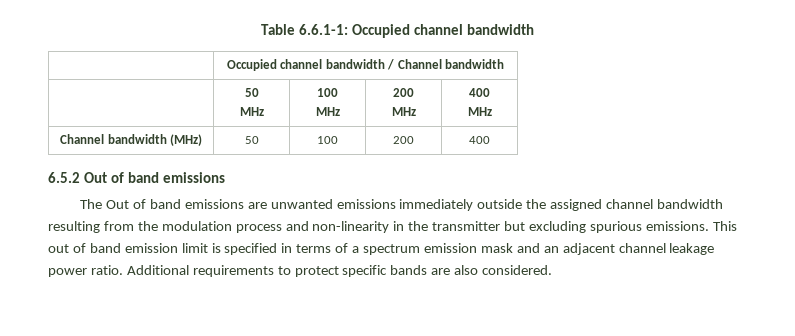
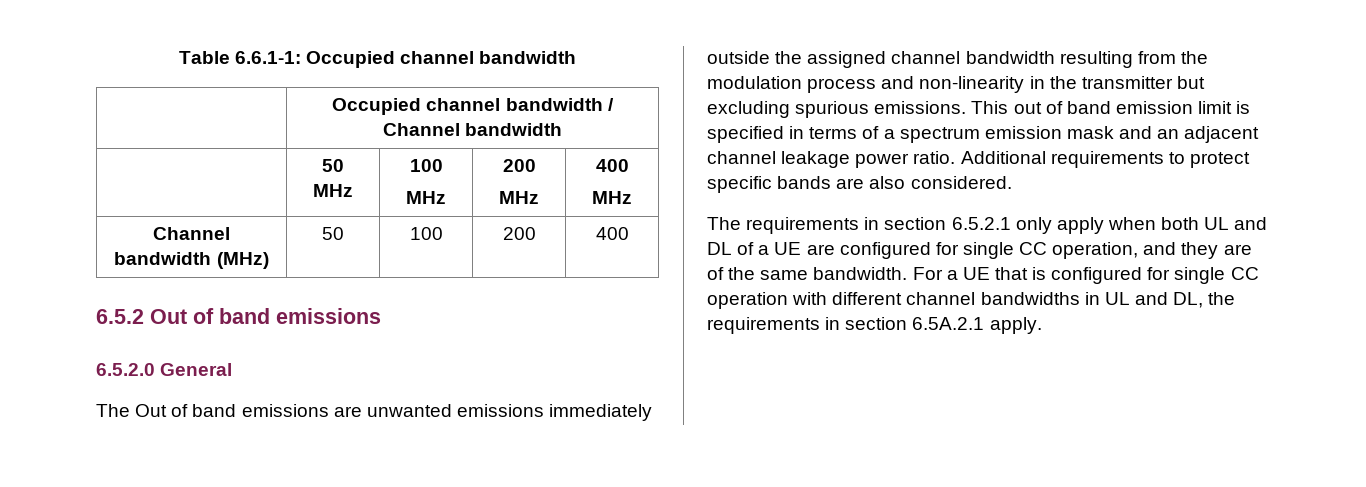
(226, 177) none -> [96,363,233,376] // 6.5.2.0 General
(553, 270) none -> [707,217,1268,234] [707,242,1252,259] [707,267,1259,284] [707,292,1236,309] [707,317,1042,334] // The requirements in section 6.5.2.1 only apply when both UL and DL of a UE are configured for single CC operation, and they are of the same bandwidth. For a UE that is configured for single CC operation with different channel bandwidths in UL and DL, the requirements in section 6.5A.2.1 apply.

